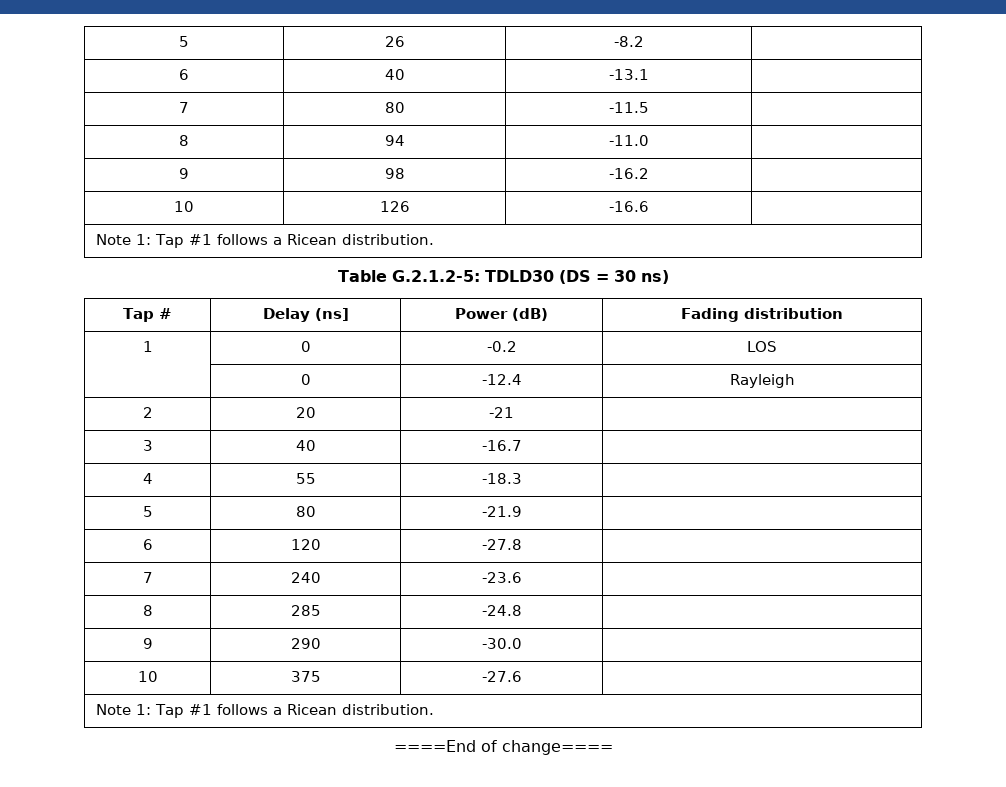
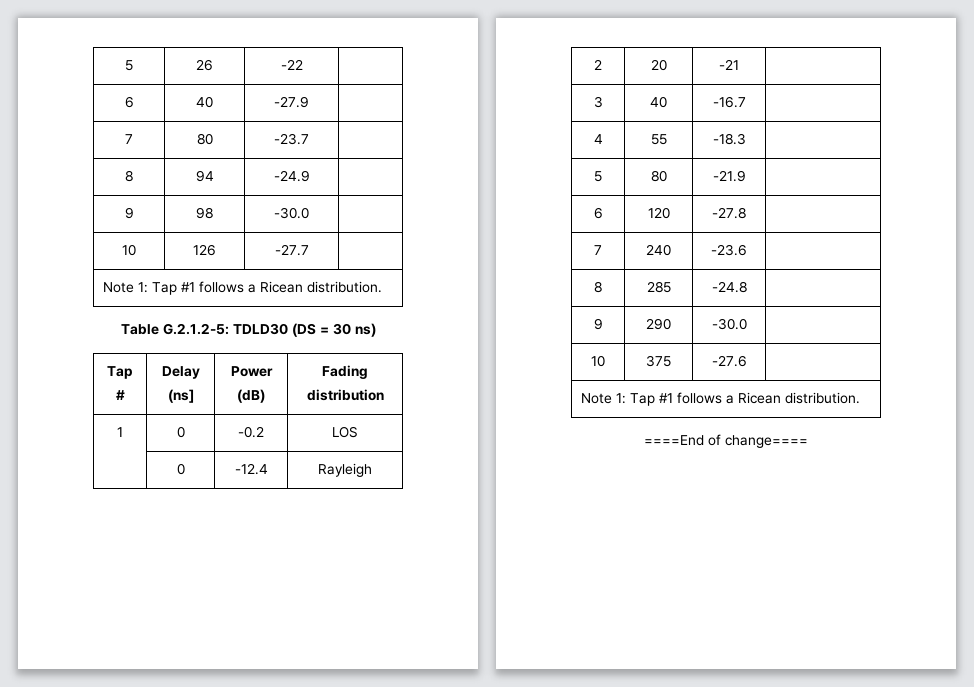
[613,36,644,47] -8.2 -> [280,59,303,70] -22
[608,69,649,80] -13.1 -> [274,96,309,108] -27.9
[608,102,649,113] -11.5 -> [274,133,309,145] -23.7
[608,135,649,146] -11.0 -> [273,170,310,182] -24.9
[608,168,649,179] -16.2 -> [274,207,309,219] -30.0
[608,201,649,212] -16.6 -> [274,244,309,256] -27.7

